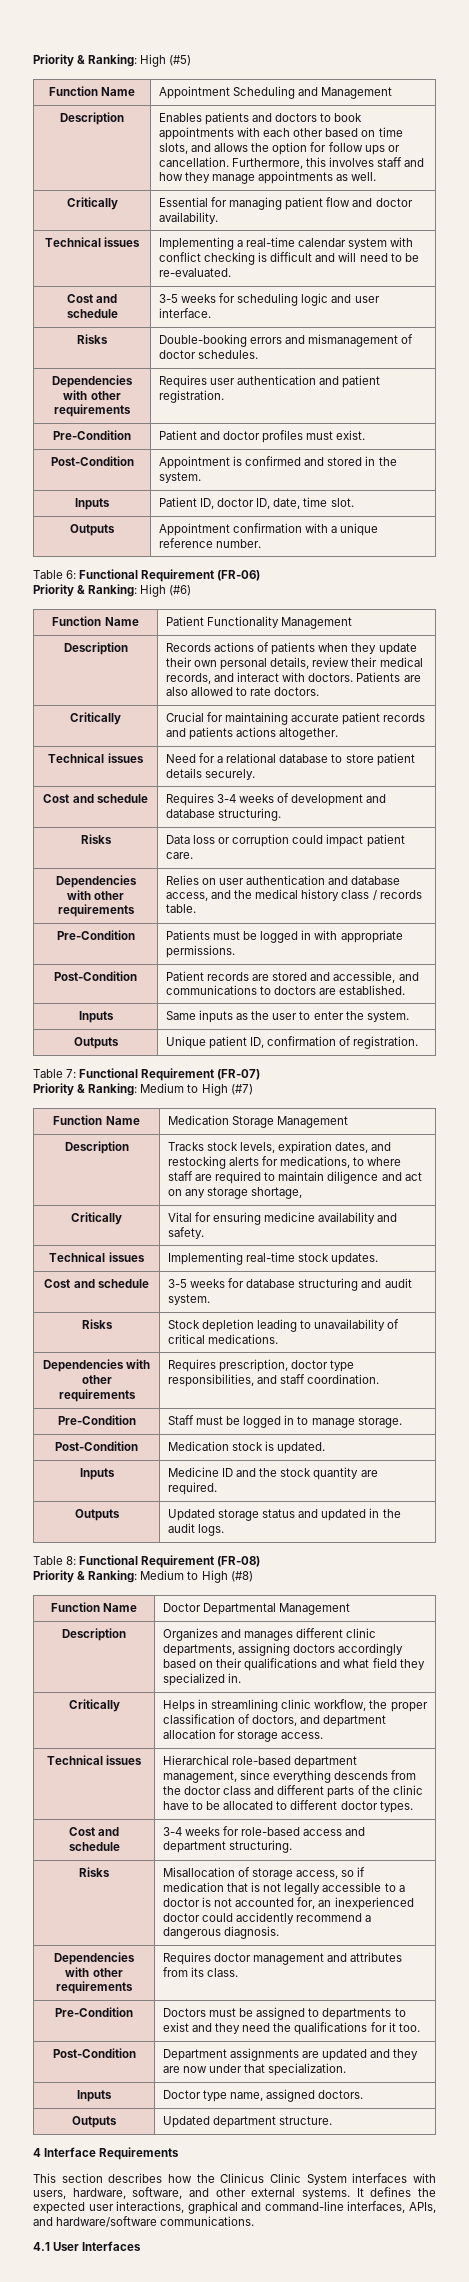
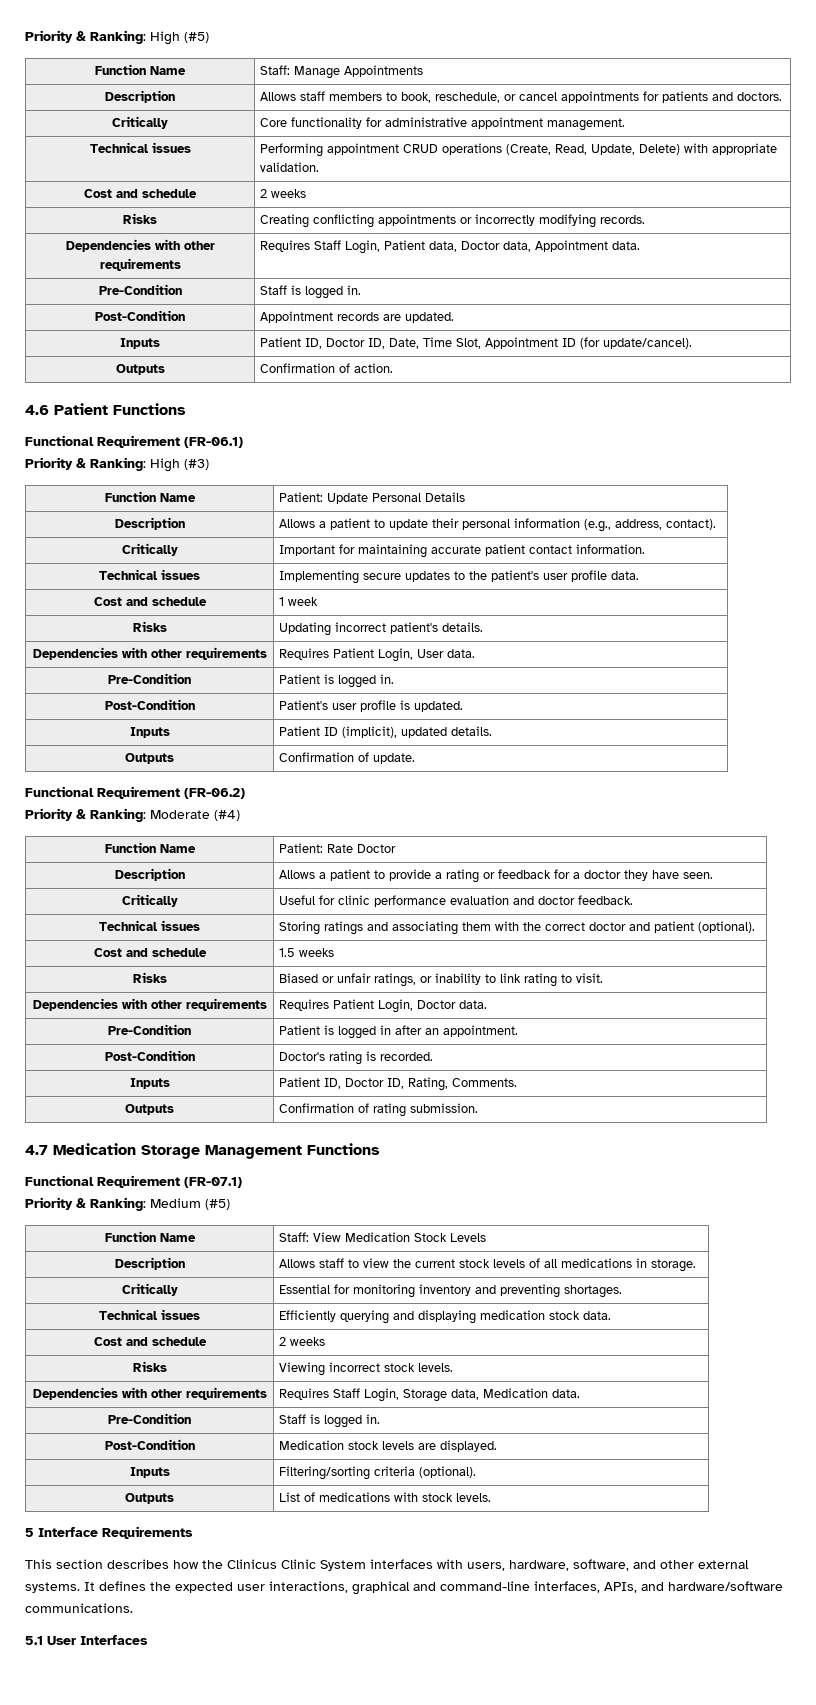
[158,86,393,99] [60,112,124,125] [158,112,363,125] [158,127,403,140] [158,142,400,155] [158,157,425,169] [158,171,377,184] [66,197,118,210] [158,197,413,210] [158,212,218,224] [44,237,141,247] [158,237,414,250] [158,252,419,265] [158,268,231,277] [66,294,118,303] [66,309,118,318] [158,293,380,306] [158,308,211,318] [77,334,108,344] [158,334,414,347] [158,350,259,359] [52,375,133,388] [63,390,121,400] [54,404,131,417] [158,375,381,388] [158,390,224,403] [53,430,131,440] [158,430,366,443] [50,456,134,466] [158,456,397,469] [158,472,201,483] [75,498,110,510] [158,497,354,509] [70,524,115,536] [158,523,379,536] [158,538,262,548] [33,569,261,582] [33,584,192,597] [52,616,139,626] [165,616,353,629] [63,642,128,655] [165,642,417,655] [165,657,423,670] [165,672,421,684] [165,687,320,696] [70,712,121,725] [165,712,204,722] Appointment Scheduling and Management // Description | Enables patients and doctors to book appointments with each other based on time slots, and allows the option for follow ups or cancellation. Furthermore, this involves staff and how they manage appointments as well. // Critically | Essential for managing patient flow and doctor availability. // Technical issues | Implementing a real-time calendar system with conflict checking is difficult and will need to be re-evaluated. // Cost and schedule | 3-5 weeks for scheduling logic and user interface. // Risks | Double-booking errors and mismanagement of doctor schedules. // Dependencies with other requirements | Requires user authentication and patient registration. // Pre-Condition | Patient and doctor profiles must exist. // Post-Condition | Appointment is confirmed and stored in the system. // Inputs | Patient ID, doctor ID, date, time slot. // Outputs | Appointment confirmation with a unique reference number. // Table 6: Functional Requirement (FR-06) // Priority & Ranking: High (#6) // Function Name | Patient Functionality Management // Description | Records actions of patients when they update their own personal details, review their medical records, and interact with doctors. Patients are also allowed to rate doctors. // Critically | Crucial -> [260,65,424,79] [105,90,175,103] [260,91,783,103] [112,116,168,129] [260,117,626,131] [89,142,191,153] [260,143,778,157] [260,162,320,172] [84,189,197,198] [260,189,307,198] [123,213,157,224] [260,214,646,228] [65,239,215,252] [99,258,181,271] [260,240,641,254] [98,284,182,295] [260,285,362,299] [95,310,185,321] [260,311,455,323] [120,338,160,349] [260,337,693,349] [115,364,165,375] [260,363,394,373] [25,403,186,415] [25,435,243,448] [25,457,209,472] [104,491,196,502] [279,492,466,504] [114,517,185,530] [279,518,717,532] [121,543,178,556] [279,545,336,556] Staff: Manage Appointments // Description | Allows staff members to book, reschedule, or cancel appointments for patients and doctors. // Critically | Core functionality for administrative appointment management. // Technical issues | Performing appointment CRUD operations (Create, Read, Update, Delete) with appropriate validation. // Cost and schedule | 2 weeks // Risks | Creating conflicting appointments or incorrectly modifying records. // Dependencies with other requirements | Requires Staff Login, Patient data, Doctor data, Appointment data. // Pre-Condition | Staff is logged in. // Post-Condition | Appointment records are updated. // Inputs | Patient ID, Doctor ID, Date, Time Slot, Appointment ID (for update/cancel). // Outputs | Confirmation of action. // 4.6 Patient Functions // Functional Requirement (FR-06.1) // Priority & Ranking: High (#3) // Function Name | Patient: Update Personal Details // Description | Allows a patient to update their personal information (e.g., address, contact). // Critically | Important
[383,713,426,722] [165,727,339,740] [48,753,144,763] [165,753,415,766] [165,768,256,780] [43,794,148,803] [165,793,387,806] [165,808,282,821] [80,834,112,844] [165,834,405,847] [165,852,193,859] [55,875,137,888] [66,890,125,900] [57,904,135,917] [165,875,401,885] [165,889,422,901] [165,904,196,913] [56,930,135,940] [165,930,403,943] [165,945,235,958] [54,971,137,981] [165,971,419,983] [165,985,406,995] [78,1011,114,1023] [165,1010,409,1023] [73,1037,119,1049] [165,1036,419,1049] [33,1068,261,1081] [33,1083,253,1096] [53,1115,140,1125] [167,1115,349,1128] [64,1141,129,1154] [167,1141,392,1154] [167,1156,402,1169] [167,1171,422,1184] [167,1187,303,1199] [71,1212,122,1225] [167,1212,398,1225] [167,1227,204,1239] [49,1252,145,1262] [167,1252,379,1265] [44,1279,149,1288] [167,1278,412,1291] [167,1294,210,1305] [81,1319,113,1329] [167,1319,400,1332] [167,1334,279,1344] [42,1359,151,1372] [81,1375,112,1384] [58,1389,136,1402] [167,1359,355,1372] [167,1374,380,1387] [57,1415,136,1425] [167,1415,402,1428] [55,1441,138,1451] [167,1441,326,1454] [79,1468,115,1480] [167,1467,378,1480] [167,1482,217,1495] [74,1509,120,1521] [167,1508,401,1521] [167,1523,225,1536] [33,1555,261,1568] [33,1570,253,1583] [50,1602,138,1612] [162,1603,351,1615] [62,1628,126,1641] [162,1628,377,1641] [162,1643,404,1656] [162,1658,425,1671] [162,1673,242,1686] [68,1699,120,1712] [162,1699,428,1712] [162,1714,387,1727] [162,1729,324,1742] [46,1755,143,1765] [162,1755,358,1768] [162,1770,417,1783] [162,1785,423,1798] [162,1800,413,1813] [68,1827,120,1836] [68,1842,120,1851] [162,1826,366,1836] [162,1840,293,1853] [79,1867,110,1877] [162,1867,366,1880] [162,1882,405,1895] [162,1897,414,1910] [162,1912,372,1924] [162,1926,280,1939] [54,1952,135,1965] [65,1967,123,1977] [56,1981,133,1994] [162,1952,403,1965] [162,1967,239,1977] [55,2007,133,2017] [162,2007,406,2020] [162,2022,420,2035] [52,2048,136,2058] [162,2048,419,2061] [162,2063,347,2076] [77,2090,112,2102] [162,2089,364,2102] [72,2116,117,2128] [162,2116,333,2128] [33,2148,41,2157] records and patients actions altogether. // Technical issues | Need for a relational database to store patient details securely. // Cost and schedule | Requires 3-4 weeks of development and database structuring. // Risks | Data loss or corruption could impact patient care. // Dependencies with other requirements | Relies on user authentication and database access, and the medical history class / records table. // Pre-Condition | Patients must be logged in with appropriate permissions. // Post-Condition | Patient records are stored and accessible, and communications to doctors are established. // Inputs | Same inputs as the user to enter the system. // Outputs | Unique patient ID, confirmation of registration. // Table 7: Functional Requirement (FR-07) // Priority & Ranking: Medium to High (#7) // Function Name | Medication Storage Management // Description | Tracks stock levels, expiration dates, and restocking alerts for medications, to where staff are required to maintain diligence and act on any storage shortage, // Critically | Vital for ensuring medicine availability and safety. // Technical issues | Implementing real-time stock updates. // Cost and schedule | 3-5 weeks for database structuring and audit system. // Risks | Stock depletion leading to unavailability of critical medications. // Dependencies with other requirements | Requires prescription, doctor type responsibilities, and staff coordination. // Pre-Condition | Staff must be logged in to manage storage. // Post-Condition | Medication stock is updated. // Inputs | Medicine ID and the stock quantity are required. // Outputs | Updated storage status and updated in the audit logs. // Table 8: Functional Requirement (FR-08) // Priority & Ranking: Medium to High (#8) // Function Name | Doctor Departmental Management // Description | Organizes and manages different clinic departments, assigning doctors accordingly based on their qualifications and what field they specialized in. // Critically | Helps in streamlining clinic workflow, the proper classification of doctors, and department allocation for storage access. // Technical issues | Hierarchical role-based department management, since everything descends from the doctor class and different parts of the clinic have to be allocated to different doctor types. // Cost and schedule | 3-4 weeks for role-based access and department structuring. // Risks | Misallocation of storage access, so if medication that is not legally accessible to a doctor is not accounted for, an inexperienced doctor could accidently recommend a dangerous diagnosis. // Dependencies with other requirements | Requires doctor management and attributes from its class. // Pre-Condition | Doctors must be assigned to departments to exist and they need the qualifications for it too. // Post-Condition | Department assignments are updated and they are now under that specialization. // Inputs | Doctor type name, assigned doctors. // Outputs | Updated department structure. // 4 -> [529,544,646,554] [99,569,200,580] [279,570,640,584] [93,597,207,606] [279,597,319,606] [132,621,167,632] [279,622,484,636] [32,647,267,660] [279,648,476,662] [108,673,191,684] [279,674,395,688] [104,699,195,710] [279,700,464,712] [129,727,170,738] [279,726,493,738] [125,753,174,764] [279,752,416,764] [25,786,245,799] [25,808,240,822] [104,842,196,853] [279,843,397,853] [114,868,185,881] [279,869,714,883] [121,894,178,907] [279,895,634,907] [99,920,200,931] [279,921,756,935] [93,948,207,957] [279,948,335,957] [132,972,167,983] [279,973,604,987] [32,998,267,1011] [279,999,488,1013] [108,1024,191,1035] [279,1025,519,1039] [104,1050,195,1061] [279,1051,434,1065] [129,1078,170,1089] [279,1077,518,1091] [125,1104,174,1115] [279,1103,479,1117] [25,1143,380,1159] [25,1175,242,1188] [25,1197,230,1211] [104,1231,196,1242] [279,1232,487,1242] [114,1257,185,1270] [279,1258,697,1272] [121,1283,178,1296] [279,1284,623,1298] [99,1309,200,1320] [279,1310,612,1324] [93,1337,207,1346] [279,1337,326,1346] [132,1361,167,1372] [279,1362,454,1376] [32,1387,267,1400] [279,1388,581,1402] [108,1413,191,1424] [279,1414,381,1428] [104,1439,195,1450] [279,1440,498,1452] [129,1467,170,1478] [279,1466,477,1480] [125,1493,174,1504] [279,1492,492,1502] [25,1528,34,1537] contact information. // Technical issues | Implementing secure updates to the patient's user profile data. // Cost and schedule | 1 week // Risks | Updating incorrect patient's details. // Dependencies with other requirements | Requires Patient Login, User data. // Pre-Condition | Patient is logged in. // Post-Condition | Patient's user profile is updated. // Inputs | Patient ID (implicit), updated details. // Outputs | Confirmation of update. // Functional Requirement (FR-06.2) // Priority & Ranking: Moderate (#4) // Function Name | Patient: Rate Doctor // Description | Allows a patient to provide a rating or feedback for a doctor they have seen. // Critically | Useful for clinic performance evaluation and doctor feedback. // Technical issues | Storing ratings and associating them with the correct doctor and patient (optional). // Cost and schedule | 1.5 weeks // Risks | Biased or unfair ratings, or inability to link rating to visit. // Dependencies with other requirements | Requires Patient Login, Doctor data. // Pre-Condition | Patient is logged in after an appointment. // Post-Condition | Doctor's rating is recorded. // Inputs | Patient ID, Doctor ID, Rating, Comments. // Outputs | Confirmation of rating submission. // 4.7 Medication Storage Management Functions // Functional Requirement (FR-07.1) // Priority & Ranking: Medium (#5) // Function Name | Staff: View Medication Stock Levels // Description | Allows staff to view the current stock levels of all medications in storage. // Critically | Essential for monitoring inventory and preventing shortages. // Technical issues | Efficiently querying and displaying medication stock data. // Cost and schedule | 2 weeks // Risks | Viewing incorrect stock levels. // Dependencies with other requirements | Requires Staff Login, Storage data, Medication data. // Pre-Condition | Staff is logged in. // Post-Condition | Medication stock levels are displayed. // Inputs | Filtering/sorting criteria (optional). // Outputs | List of medications with stock levels. // 5
[33,2242,50,2251] 4.1 -> [25,1636,43,1645] 5.1

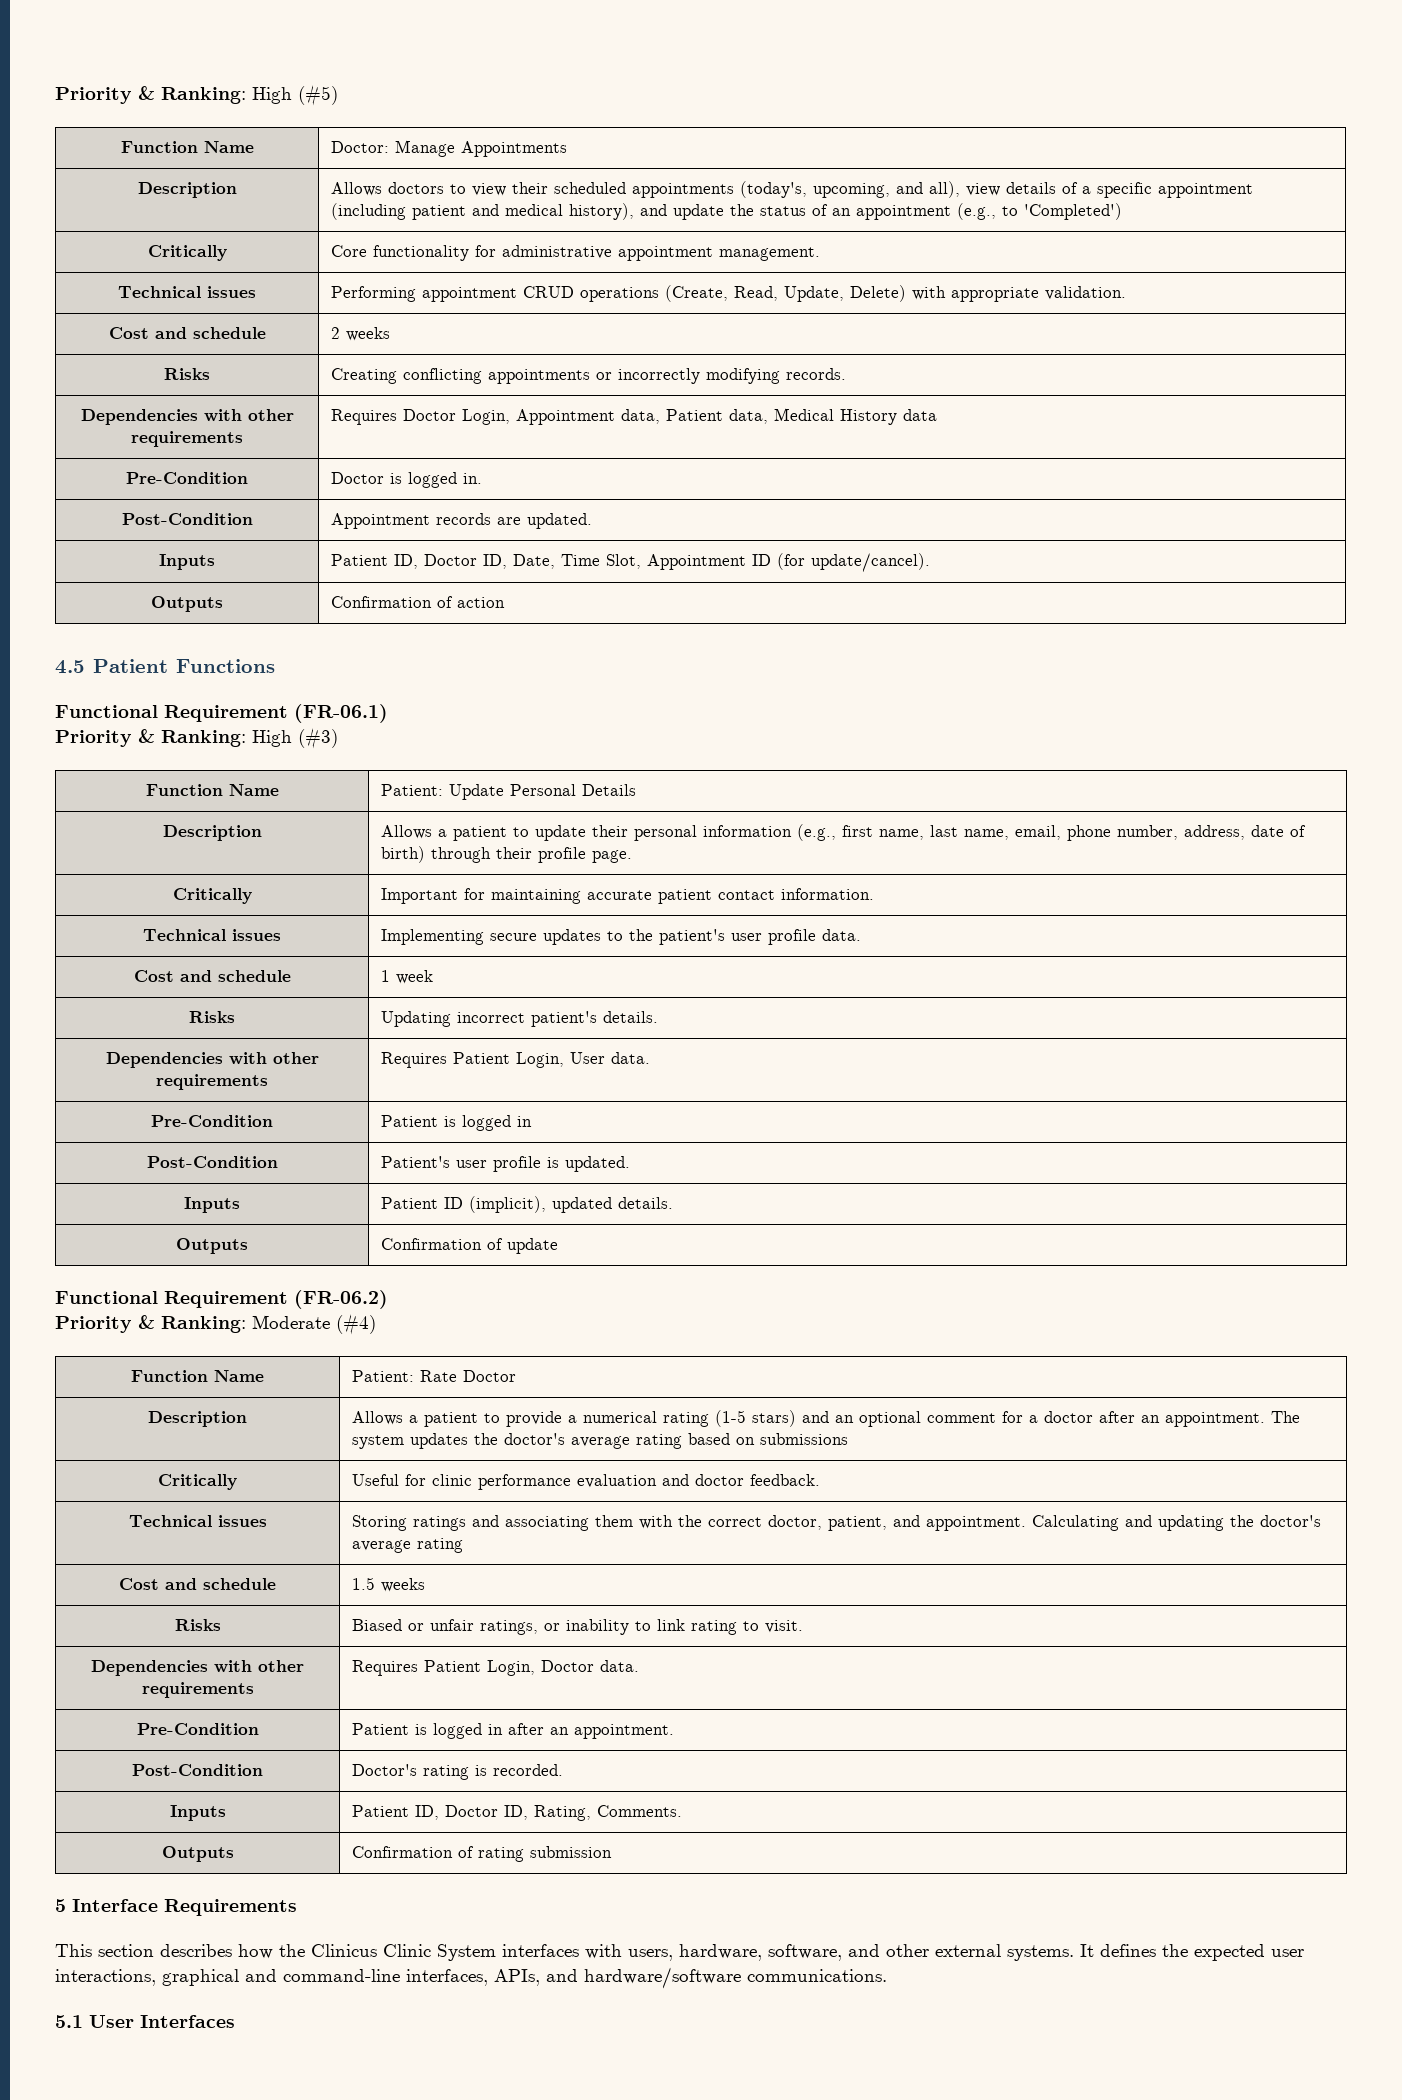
[260,65,291,75] Staff: -> [331,141,390,153] Doctor:
[300,91,783,103] staff members to book, reschedule, or cancel appointments for patients and doctors. -> [388,181,1254,198] [331,203,1123,220] doctors to view their scheduled appointments (today's, upcoming, and all), view details of a specific appointment (including patient and medical history), and update the status of an appointment (e.g., to 'Completed')
[314,240,641,254] [98,284,182,295] [260,285,288,295] Staff Login, Patient data, Doctor data, Appointment data. // Pre-Condition | Staff -> [403,408,938,425] [126,472,248,484] [331,472,385,484] Doctor Login, Appointment data, Patient data, Medical History data // Pre-Condition | Doctor
[354,363,394,373] [25,405,49,415] action. // 4.6 -> [457,597,506,608] [55,660,85,674] action // 4.5
[615,519,717,530] address, contact). -> [842,825,1307,841] [381,846,633,863] first name, last name, email, phone number, address, date of birth) through their profile page.
[380,674,395,684] in. -> [517,1116,533,1127] in
[373,753,416,764] update. -> [507,1238,559,1254] update
[446,869,714,883] rating or feedback for a doctor they have seen. -> [583,1410,1301,1427] [352,1433,849,1449] numerical rating (1-5 stars) and an optional comment for a doctor after an appointment. The system updates the doctor's average rating based on submissions
[589,921,756,933] doctor and patient (optional). -> [768,1515,1322,1531] [352,1538,464,1553] doctor, patient, and appointment. Calculating and updating the doctor's average rating
[410,1103,479,1113] [25,1143,380,1159] [25,1175,242,1188] [25,1197,230,1211] [104,1231,196,1242] [279,1232,487,1242] [114,1257,185,1270] [279,1258,697,1272] [121,1283,178,1296] [279,1284,623,1298] [99,1309,200,1320] [279,1310,612,1324] [93,1337,207,1346] [279,1337,326,1346] [132,1361,167,1372] [279,1362,454,1376] [32,1387,267,1400] [279,1388,581,1402] [108,1413,191,1424] [279,1414,381,1428] [104,1439,195,1450] [279,1440,498,1452] [129,1467,170,1478] [279,1466,477,1480] [125,1493,174,1504] [279,1492,492,1502] submission. // 4.7 Medication Storage Management Functions // Functional Requirement (FR-07.1) // Priority & Ranking: Medium (#5) // Function Name | Staff: View Medication Stock Levels // Description | Allows staff to view the current stock levels of all medications in storage. // Critically | Essential for monitoring inventory and preventing shortages. // Technical issues | Efficiently querying and displaying medication stock data. // Cost and schedule | 2 weeks // Risks | Viewing incorrect stock levels. // Dependencies with other requirements | Requires Staff Login, Storage data, Medication data. // Pre-Condition | Staff is logged in. // Post-Condition | Medication stock levels are displayed. // Inputs | Filtering/sorting criteria (optional). // Outputs | List of medications with stock levels. -> [530,1846,613,1858] submission

